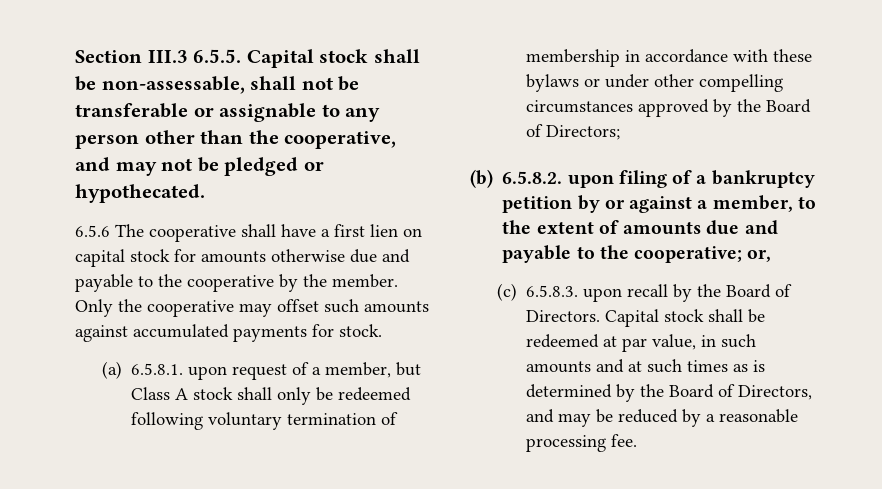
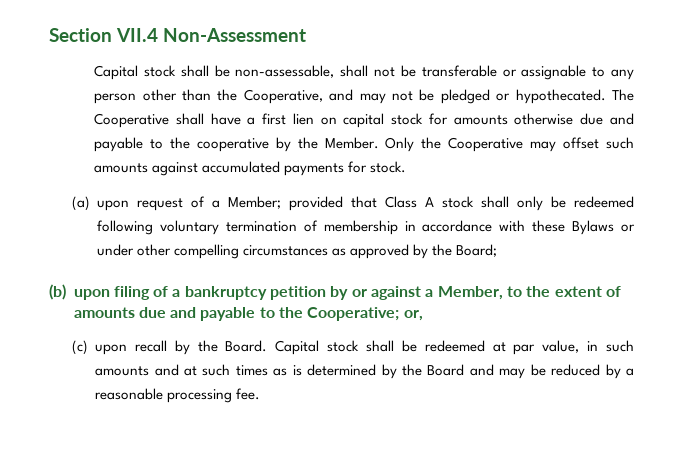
[147,49,242,63] III.3 6.5.5. -> [116,28,306,42] VII.4 Non-Assessment //
[284,131,397,149] cooperative, -> [243,89,323,104] Cooperative,
[75,224,236,242] // 6.5.6 The cooperative -> [612,89,635,101] [94,113,170,128] The Cooperative
[332,274,398,288] member. -> [324,137,379,149] Member.
[147,300,234,317] cooperative -> [448,137,524,152] Cooperative
[131,363,184,375] 6.5.8.1. -> (90, 203) none
[325,362,422,378] member, but -> [228,196,378,211] Member; provided that
[526,74,580,92] bylaws -> [572,220,615,235] Bylaws
(634, 106) none -> [332,248,347,256] as
[766,99,812,113] [526,124,621,140] Board of Directors; -> [456,244,498,257] Board;
[502,171,563,184] 6.5.8.2. -> (66, 292) none
[712,195,793,212] member, -> [437,286,503,300] Member,
[634,246,743,263] cooperative; -> [307,307,400,321] Cooperative;
[526,285,579,297] 6.5.8.3. -> (88, 347) none
[726,284,793,298] [526,310,601,322] Board of Directors. -> [225,340,268,352] Board.
[718,384,813,400] of Directors, -> (465, 370) none

